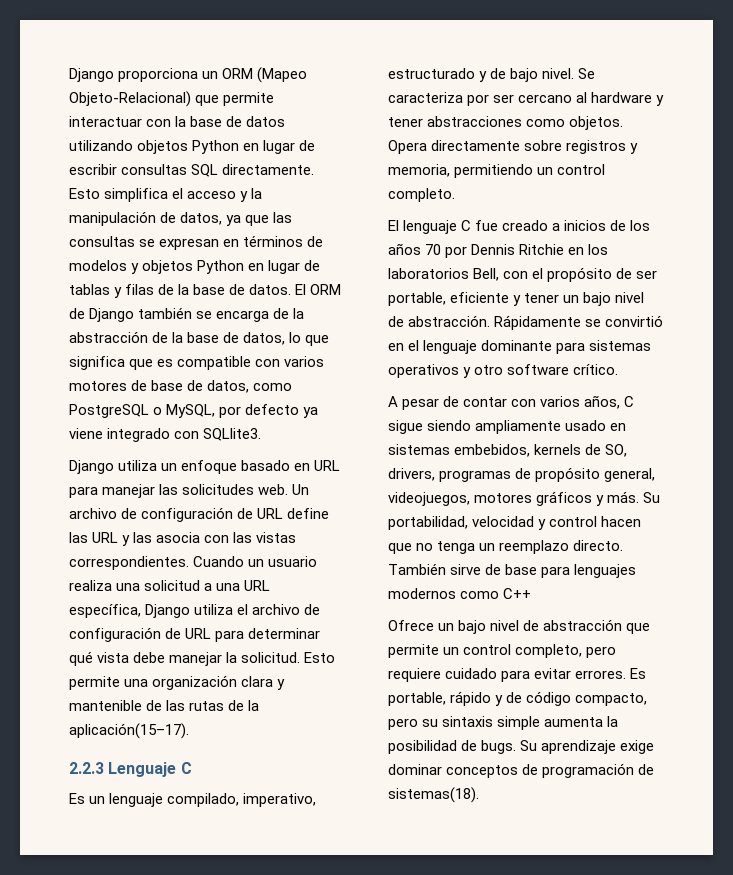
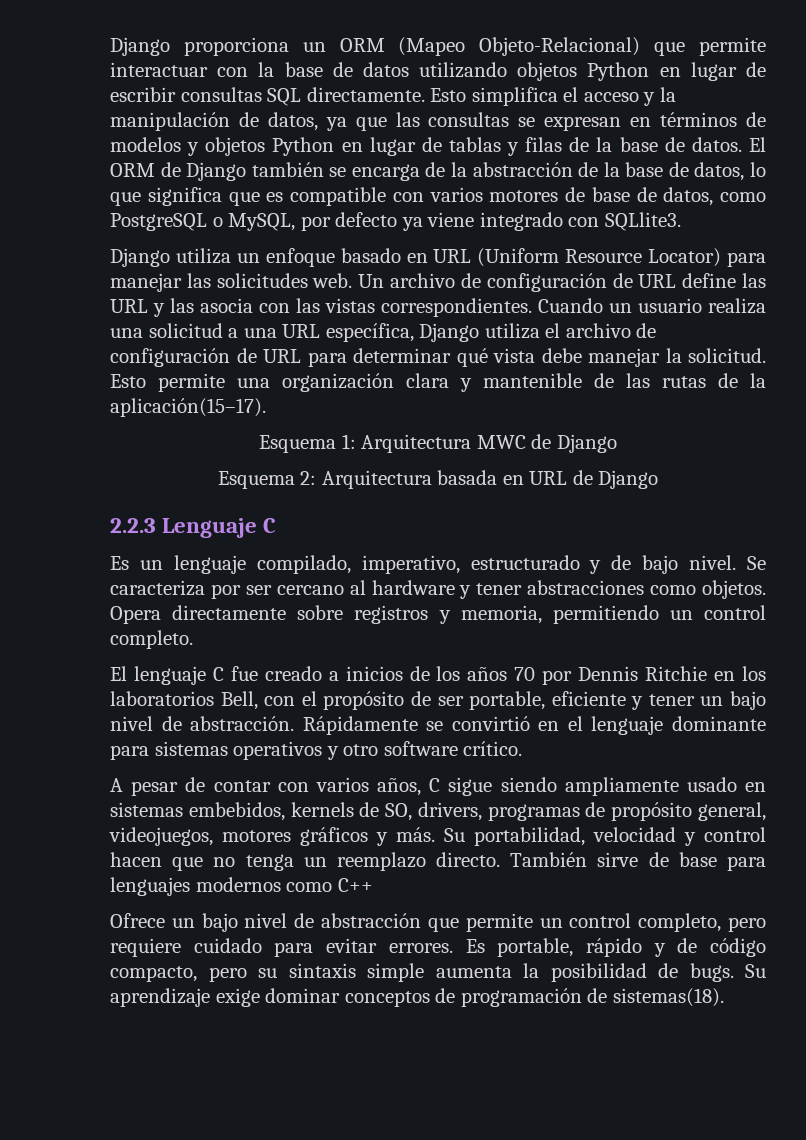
(341, 465) none -> [477,248,722,267] (Uniform Resource Locator)
(189, 731) none -> [259,434,617,453] [217,470,659,489] // Esquema 1: Arquitectura MWC de Django // Esquema 2: Arquitectura basada en URL de Django

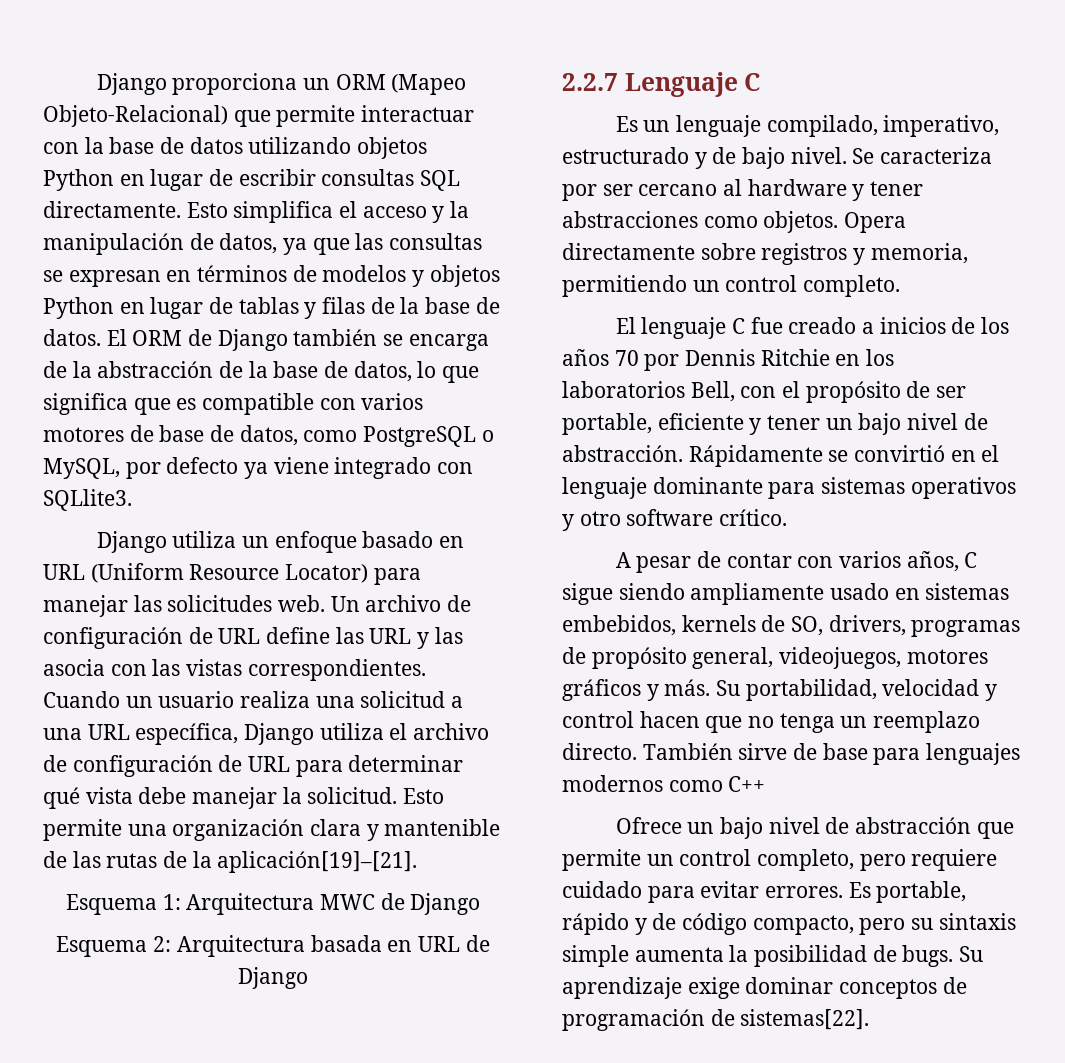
[110,398,266,417] aplicación(15–17). -> [217,851,418,873] aplicación[19]–[21].
[110,518,156,533] 2.2.3 -> [562,73,618,91] 2.2.7
[612,988,724,1007] sistemas(18). -> [740,1009,870,1030] sistemas[22].

